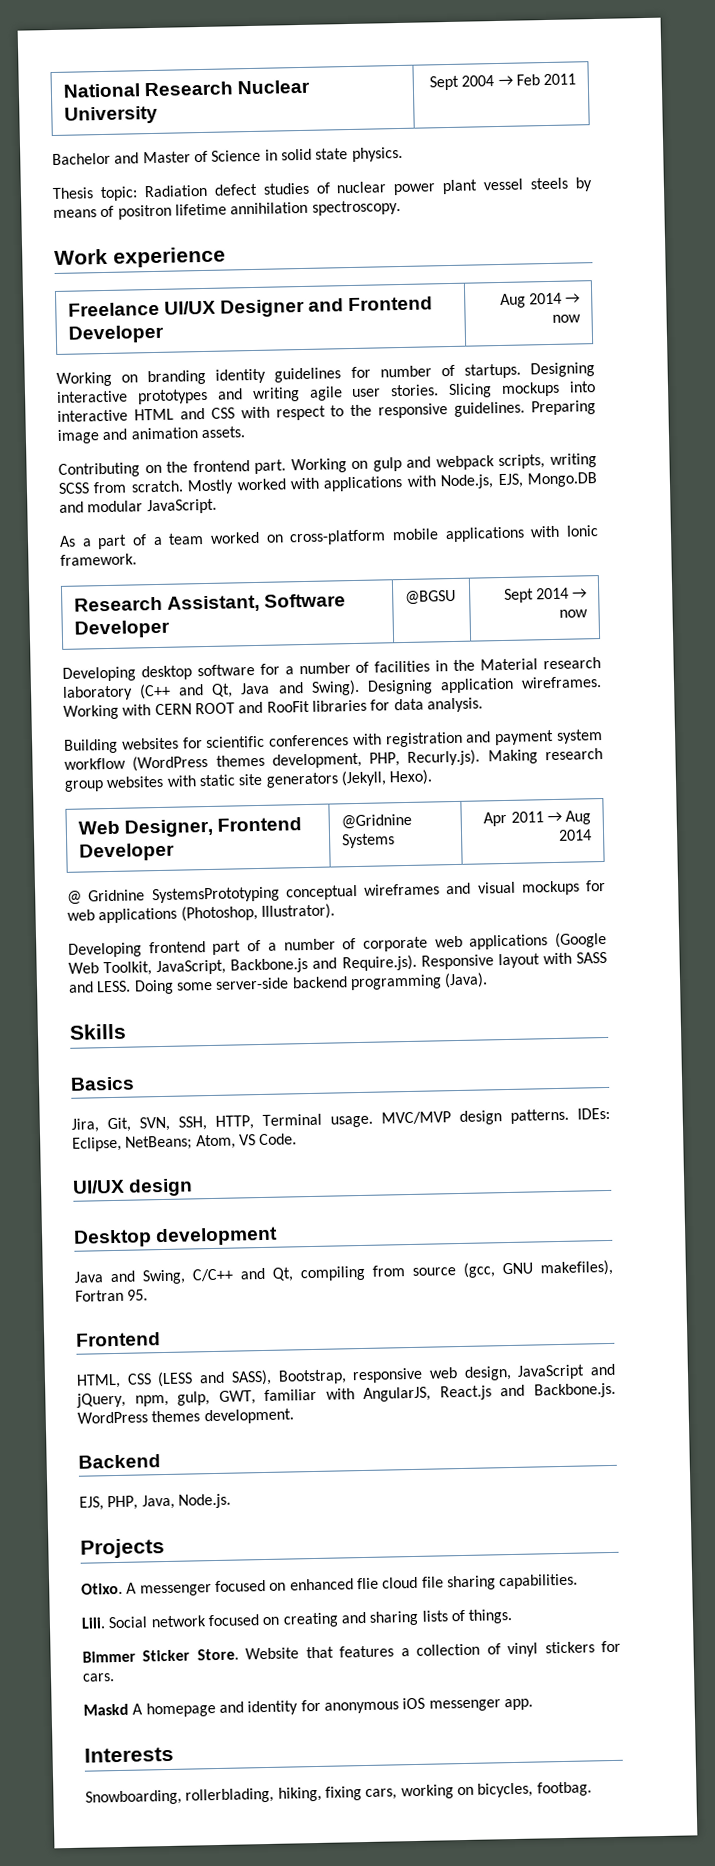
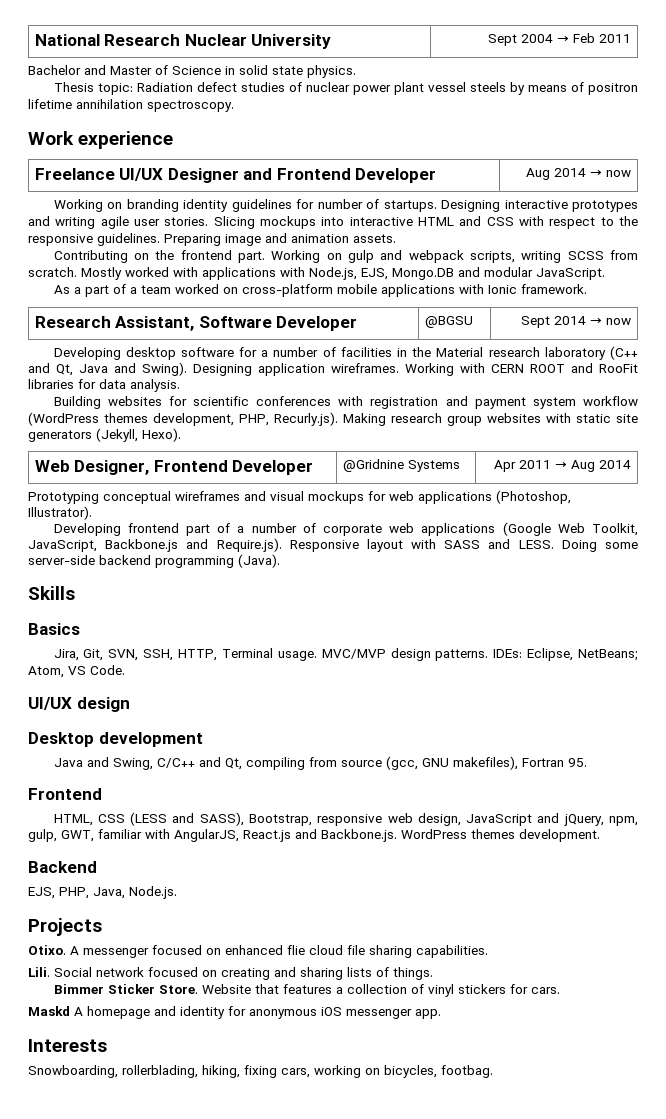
[67,886,280,905] @ Gridnine SystemsPrototyping -> [28,492,99,504] Prototyping

